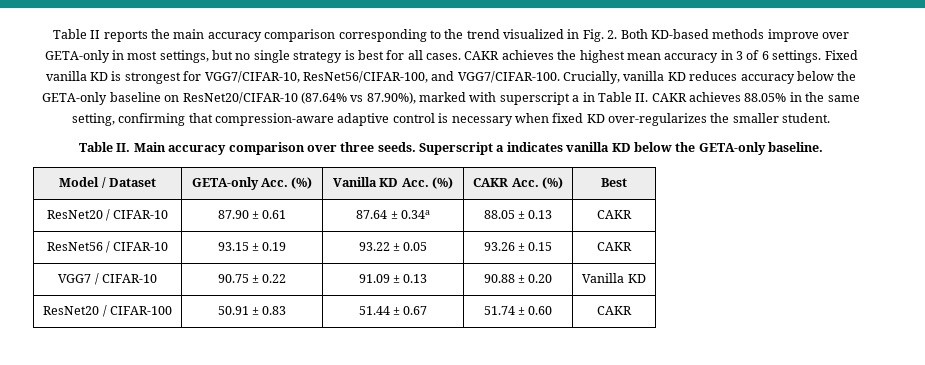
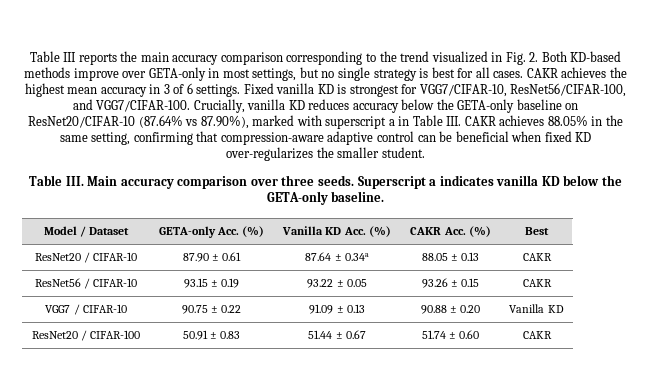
[52,29,101,39] Table II -> [29,51,77,62] Table III
[635,93,649,102] II. -> [446,116,462,126] III.
[438,113,513,126] is necessary -> [417,131,509,142] can be beneficial
[116,143,131,152] II. -> [65,176,84,186] III.

